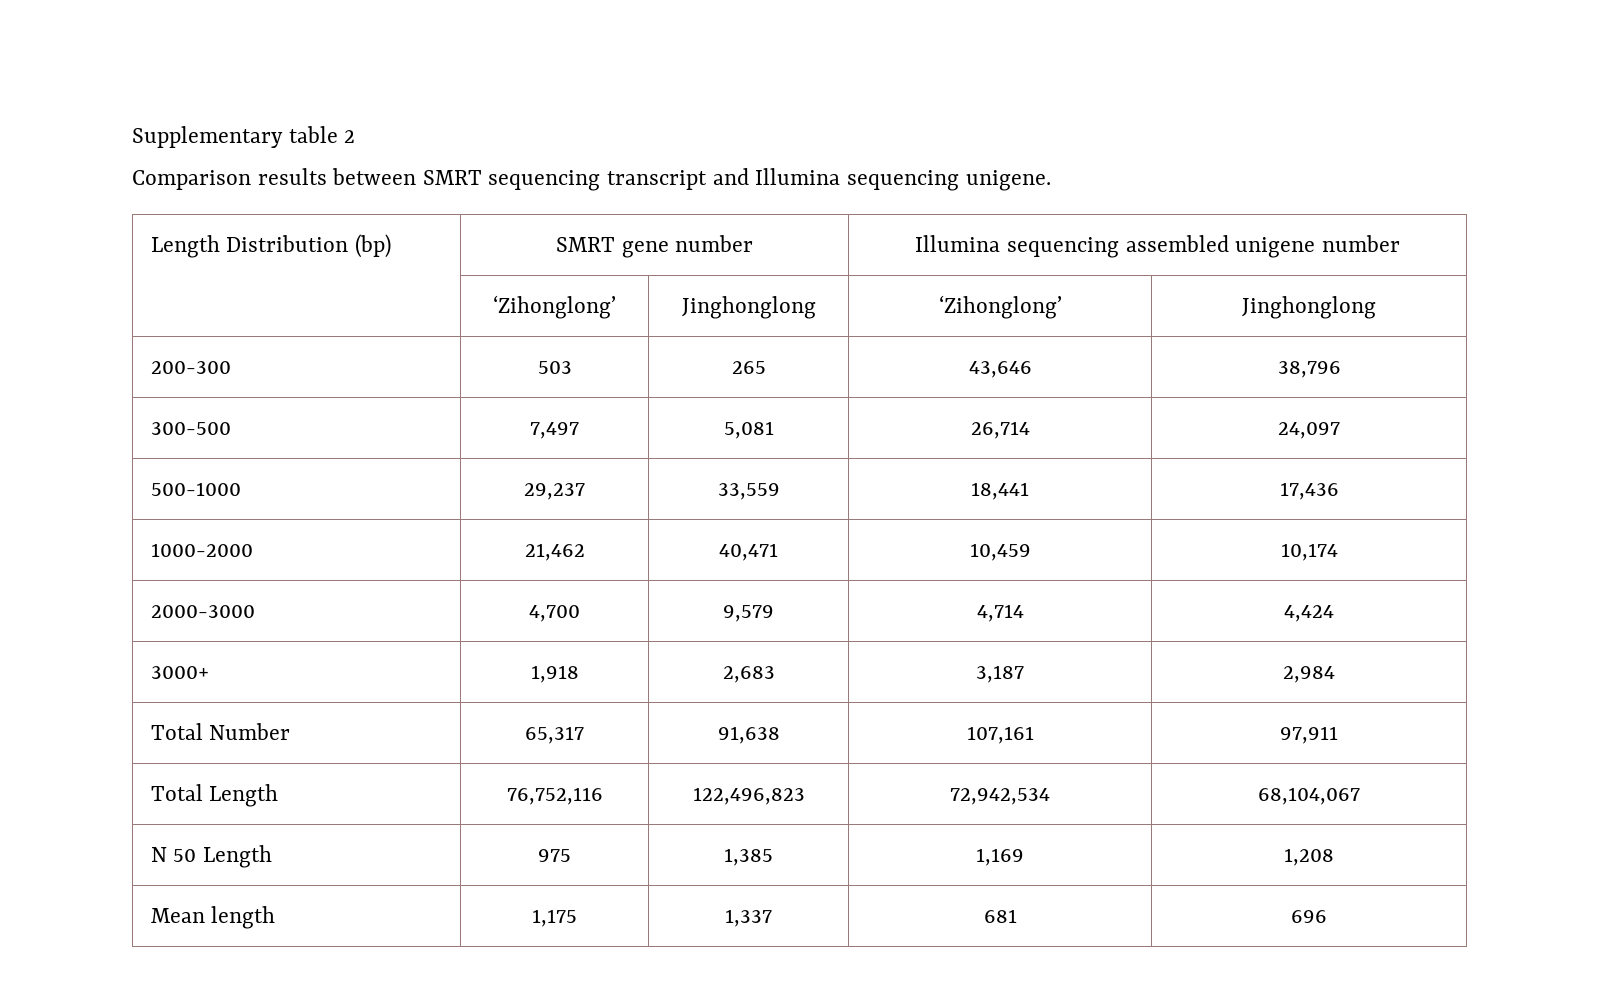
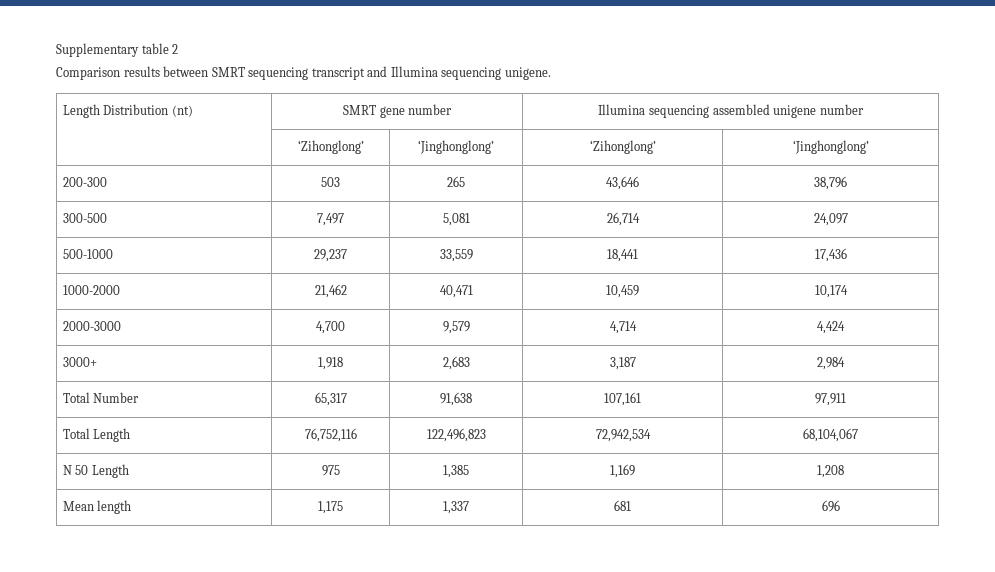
[354,234,391,258] (bp) -> [171,105,193,117] (nt)
[681,296,816,319] [938,295,1062,319] [1242,296,1376,319] Jinghonglong | ‘Zihonglong’ | Jinghonglong -> [418,140,494,154] [589,140,656,154] [792,140,869,154] ‘Jinghonglong’ | ‘Zihonglong’ | ‘Jinghonglong’

